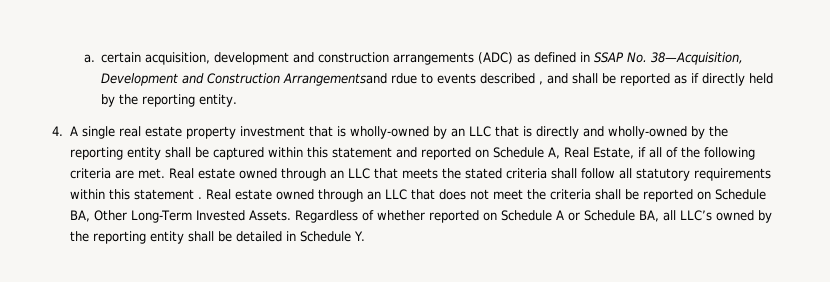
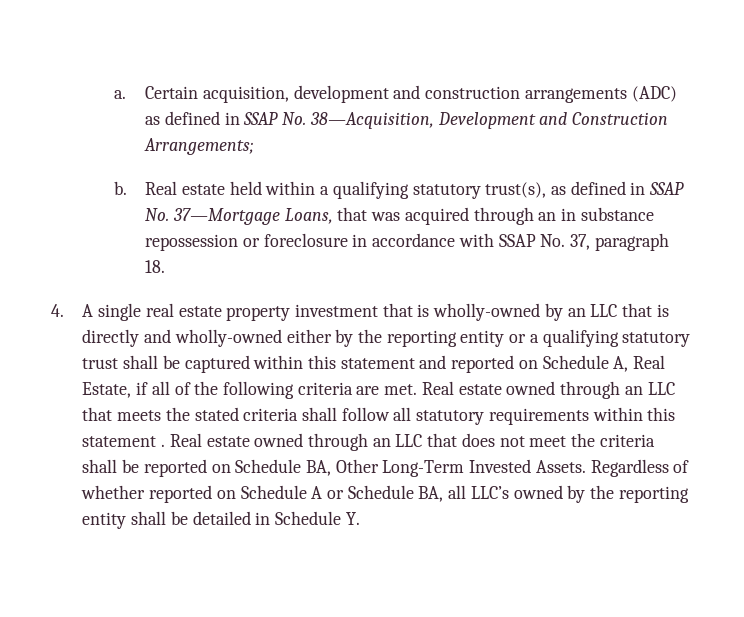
[101,52,142,63] certain -> [145,86,199,99] Certain
[283,73,774,86] [101,94,238,107] Arrangementsand rdue to events described , and shall be reported as if directly held by the reporting entity. -> [144,138,255,155] [113,181,685,199] [145,207,654,225] [145,233,669,251] [145,260,166,273] Arrangements; // b. Real estate held within a qualifying statutory trust(s), as defined in SSAP No. 37—Mortgage Loans, that was acquired through an in substance repossession or foreclosure in accordance with SSAP No. 37, paragraph 18.
[690,126,728,139] [69,147,161,160] by the reporting entity -> [286,329,691,347] [82,358,119,369] either by the reporting entity or a qualifying statutory trust

